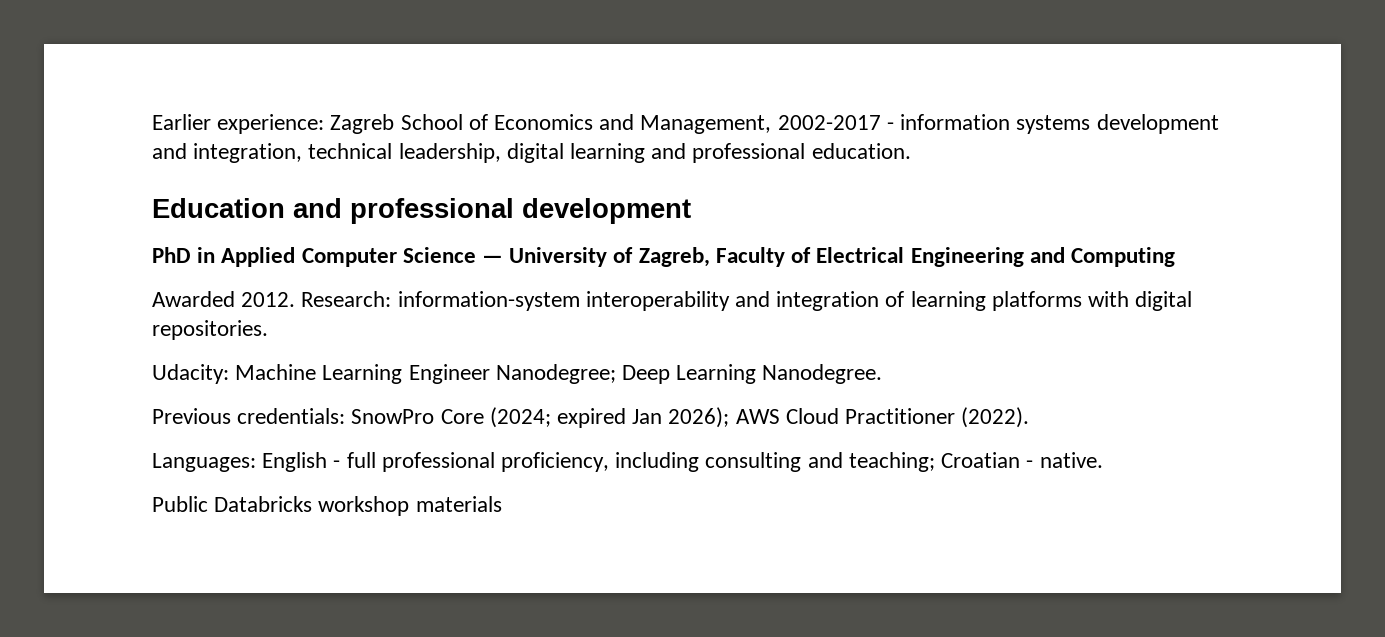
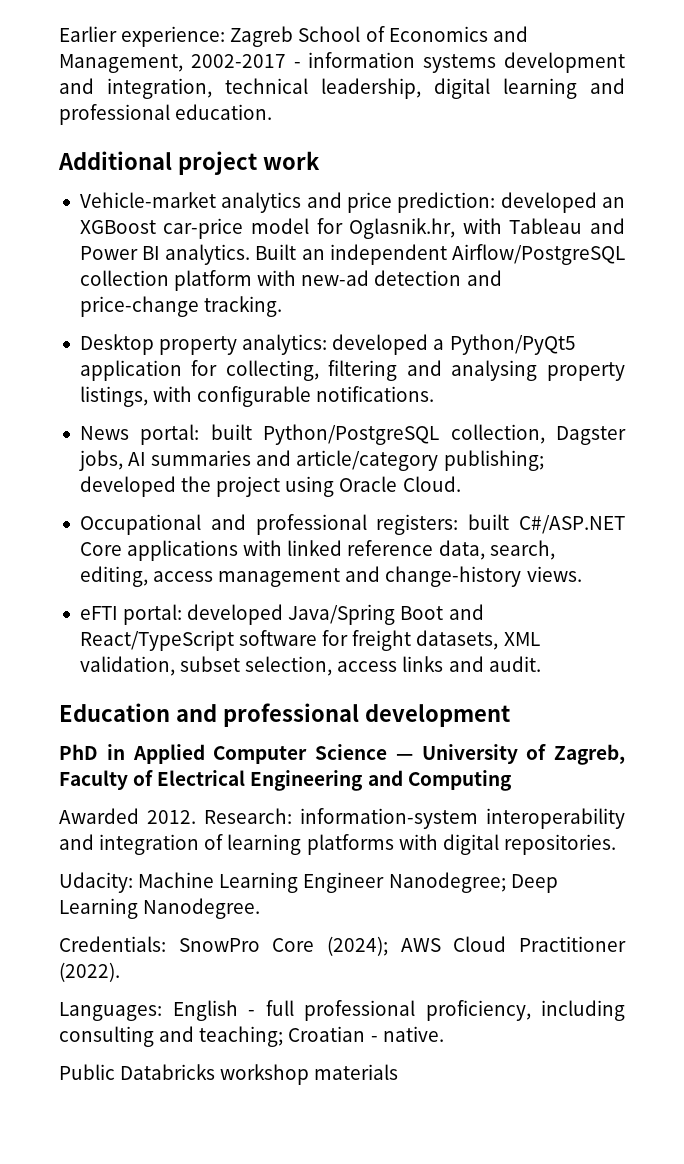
(911, 151) none -> [58,151,320,175] [79,192,626,213] [79,218,626,239] [79,244,625,265] [79,270,502,291] [79,296,283,317] [79,334,576,355] [79,360,625,381] [79,386,435,407] [79,424,627,445] [78,450,544,471] [79,476,461,497] [79,514,625,535] [79,540,555,561] [79,566,582,587] [79,604,484,625] [79,630,540,651] [79,656,541,676] // Additional project work // Vehicle-market analytics and price prediction: developed an XGBoost car-price model for Oglasnik.hr, with Tableau and Power BI analytics. Built an independent Airflow/PostgreSQL collection platform with new-ad detection and price-change tracking. // Desktop property analytics: developed a Python/PyQt5 application for collecting, filtering and analysing property listings, with configurable notifications. // News portal: built Python/PostgreSQL collection, Dagster jobs, AI summaries and article/category publishing; developed the project using Oracle Cloud. // Occupational and professional registers: built C#/ASP.NET Core applications with linked reference data, search, editing, access management and change-history views. // eFTI portal: developed Java/Spring Boot and React/TypeScript software for freight datasets, XML validation, subset selection, access links and audit.
[152,407,730,428] Previous credentials: SnowPro Core (2024; expired Jan 2026); -> [59,936,389,956] Credentials: SnowPro Core (2024);

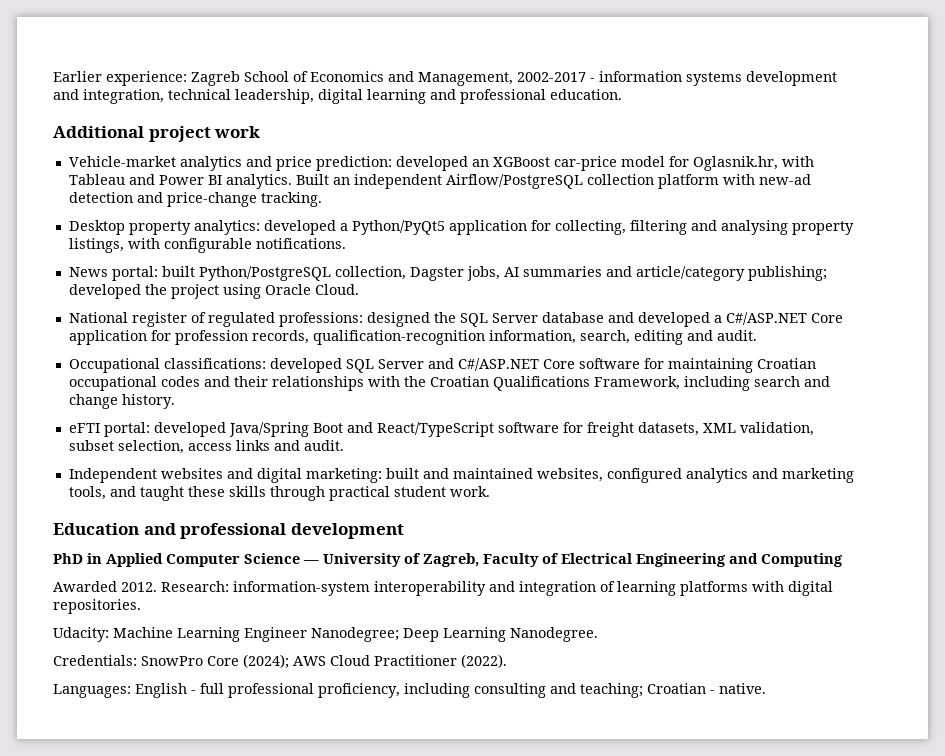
[79,514,625,535] [79,540,555,561] [79,566,582,587] Occupational and professional registers: built C#/ASP.NET Core applications with linked reference data, search, editing, access management and change-history views. -> [68,312,843,327] [68,330,757,345] [68,358,816,373] [68,376,830,391] [68,394,175,409] National register of regulated professions: designed the SQL Server database and developed a C#/ASP.NET Core application for profession records, qualification-recognition information, search, editing and audit. // Occupational classifications: developed SQL Server and C#/ASP.NET Core software for maintaining Croatian occupational codes and their relationships with the Croatian Qualifications Framework, including search and change history.
(541, 664) none -> [68,468,854,483] [68,486,490,501] // Independent websites and digital marketing: built and maintained websites, configured analytics and marketing tools, and taught these skills through practical student work.
[59,1064,399,1085] // Public Databricks workshop materials -> (766, 688) none

